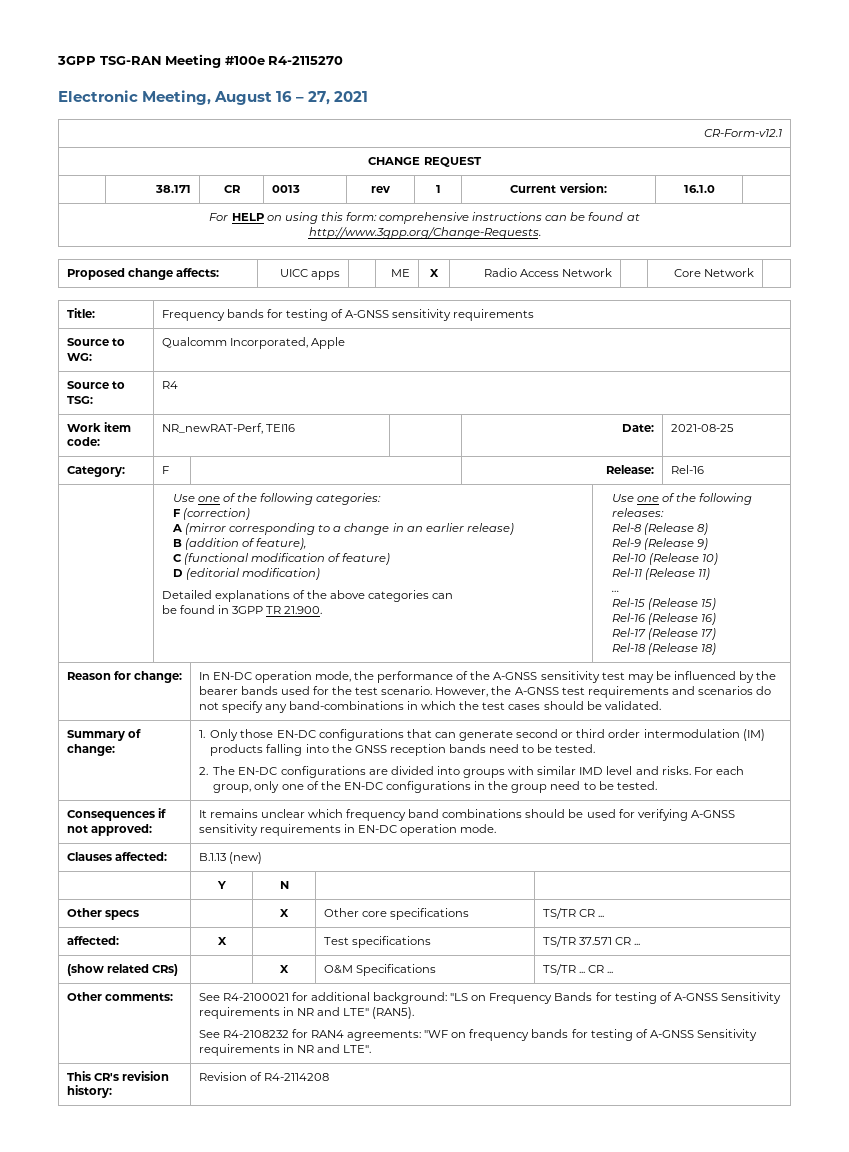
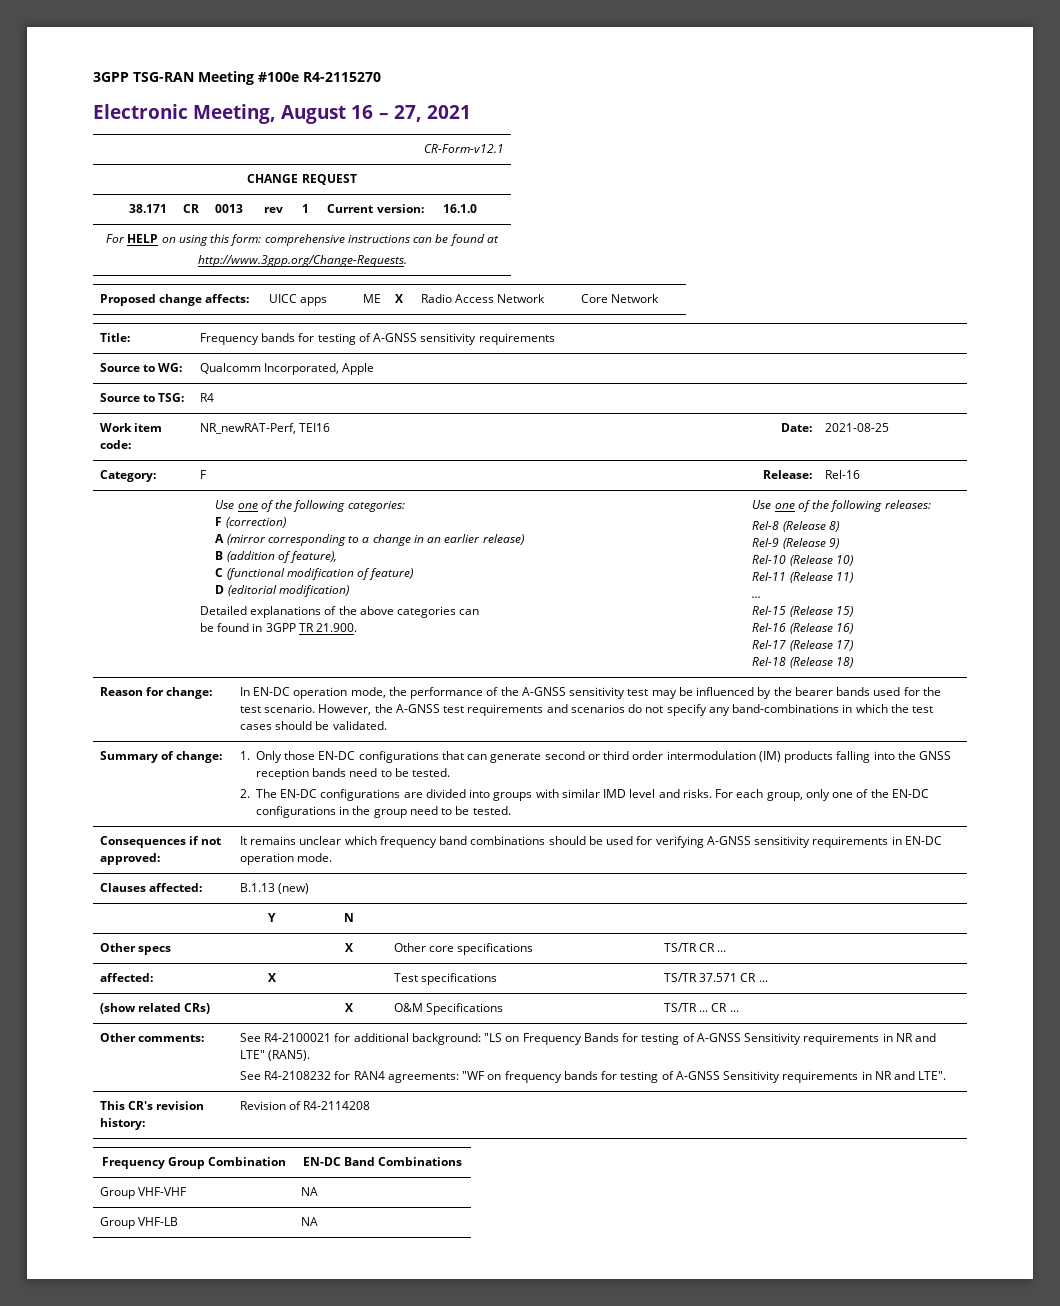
(329, 1077) none -> [101,1157,287,1169] [302,1157,463,1166] [99,1187,187,1199] [300,1187,318,1196] [99,1217,179,1229] [300,1217,318,1226] // Frequency Group Combination | EN-DC Band Combinations // Group VHF-VHF | NA // Group VHF-LB | NA

